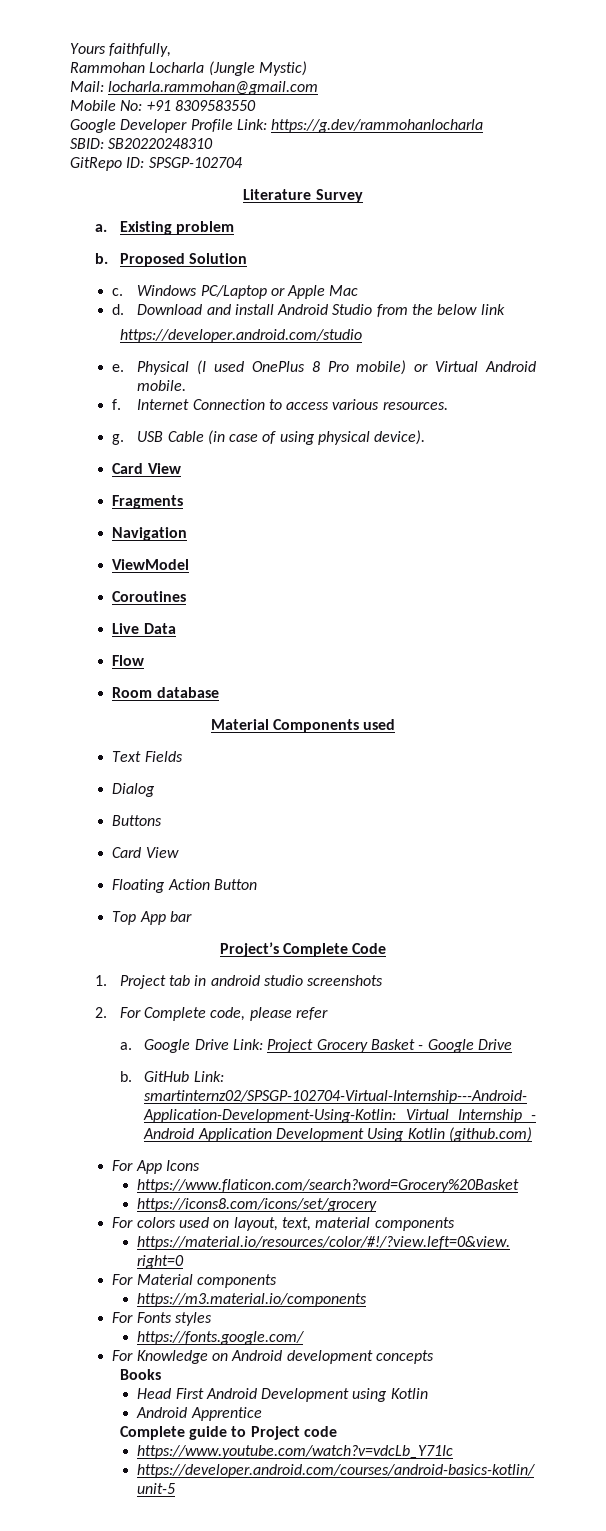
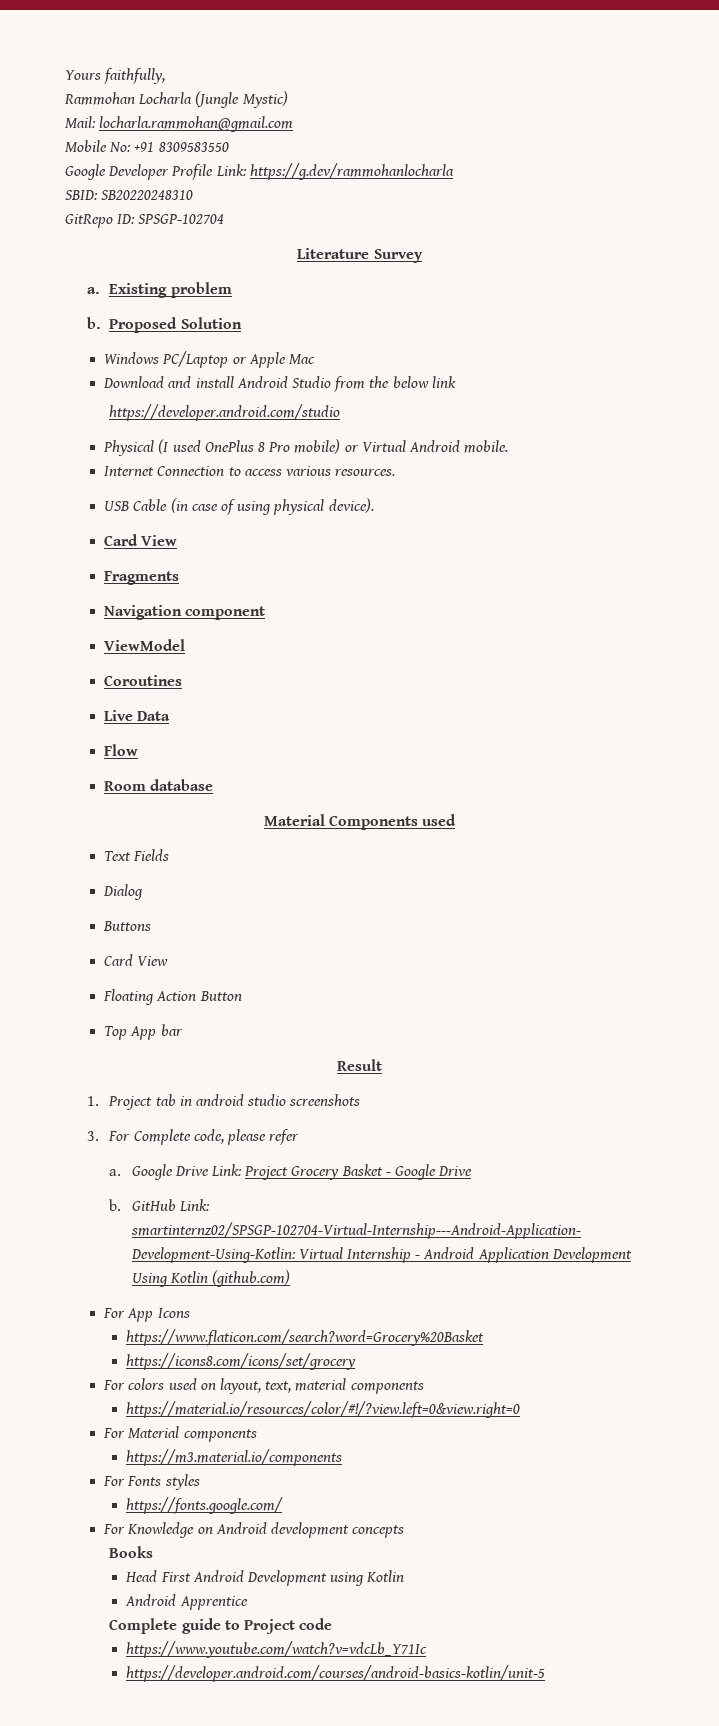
[112,288,124,296] c. -> (242, 323) none
[112,304,125,315] d. -> (315, 359) none
[112,364,125,372] e. -> (341, 412) none
[112,399,122,410] f. -> (509, 446) none
[112,434,125,445] g. -> (396, 472) none
(188, 534) none -> [185,606,266,620] component
[219,942,387,957] Project’s Complete Code -> [337,1059,382,1071] Result
[94,1007,107,1018] 2. -> [87,1131,100,1141] 3.

